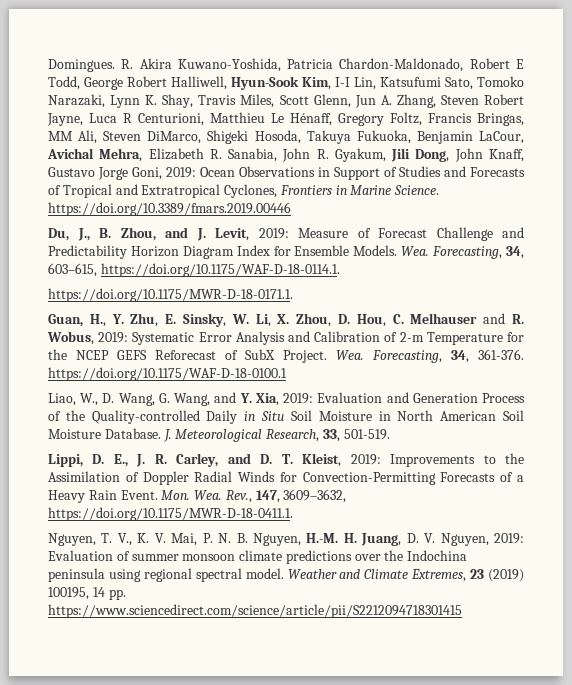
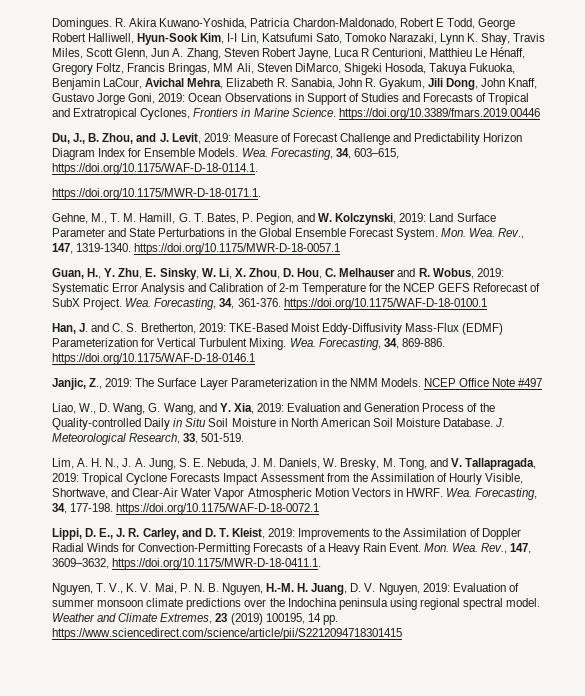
(293, 295) none -> [52,213,496,225] [52,228,525,240] [52,243,341,255] // Gehne, M., T. M. Hamill, G. T. Bates, P. Pegion, and W. Kolczynski, 2019: Land Surface Parameter and State Perturbations in the Global Ensemble Forecast System. Mon. Wea. Rev., 147, 1319-1340. https://doi.org/10.1175/MWR-D-18-0057.1
(287, 374) none -> [52,323,504,335] [52,338,445,350] [52,353,255,365] [52,378,543,390] // Han, J. and C. S. Bretherton, 2019: TKE-Based Moist Eddy-Diffusivity Mass-Flux (EDMF) Parameterization for Vertical Turbulent Mixing. Wea. Forecasting, 34, 869-886. https://doi.org/10.1175/WAF-D-18-0146.1 // Janjic, Z., 2019: The Surface Layer Parameterization in the NMM Models. NCEP Office Note #497
(390, 434) none -> [52,458,536,470] [52,473,524,485] [52,488,538,500] [52,503,320,515] // Lim, A. H. N., J. A. Jung, S. E. Nebuda, J. M. Daniels, W. Bresky, M. Tong, and V. Tallapragada, 2019: Tropical Cyclone Forecasts Impact Assessment from the Assimilation of Hourly Visible, Shortwave, and Clear-Air Water Vapor Atmospheric Motion Vectors in HWRF. Wea. Forecasting, 34, 177-198. https://doi.org/10.1175/WAF-D-18-0072.1

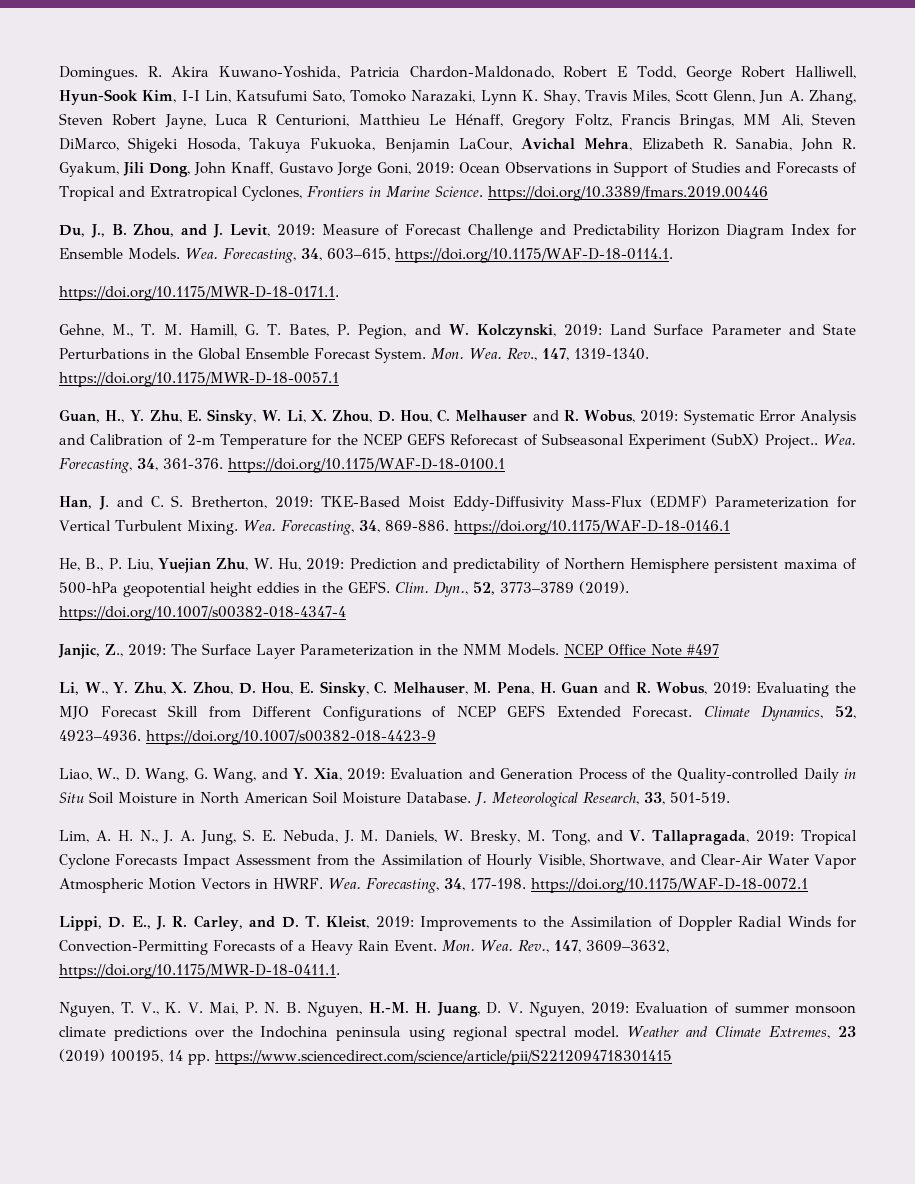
[52,298,123,310] SubX Project. -> [541,433,818,449] Subseasonal Experiment (SubX) Project..
(255, 359) none -> [59,558,857,573] [59,581,629,597] [59,606,346,621] // He, B., P. Liu, Yuejian Zhu, W. Hu, 2019: Prediction and predictability of Northern Hemisphere persistent maxima of 500-hPa geopotential height eddies in the GEFS. Clim. Dyn., 52, 3773–3789 (2019). https://doi.org/10.1007/s00382-018-4347-4
(543, 382) none -> [59,681,856,697] [59,705,857,721] [59,730,436,745] // Li, W., Y. Zhu, X. Zhou, D. Hou, E. Sinsky, C. Melhauser, M. Pena, H. Guan and R. Wobus, 2019: Evaluating the MJO Forecast Skill from Different Configurations of NCEP GEFS Extended Forecast. Climate Dynamics, 52, 4923–4936. https://doi.org/10.1007/s00382-018-4423-9

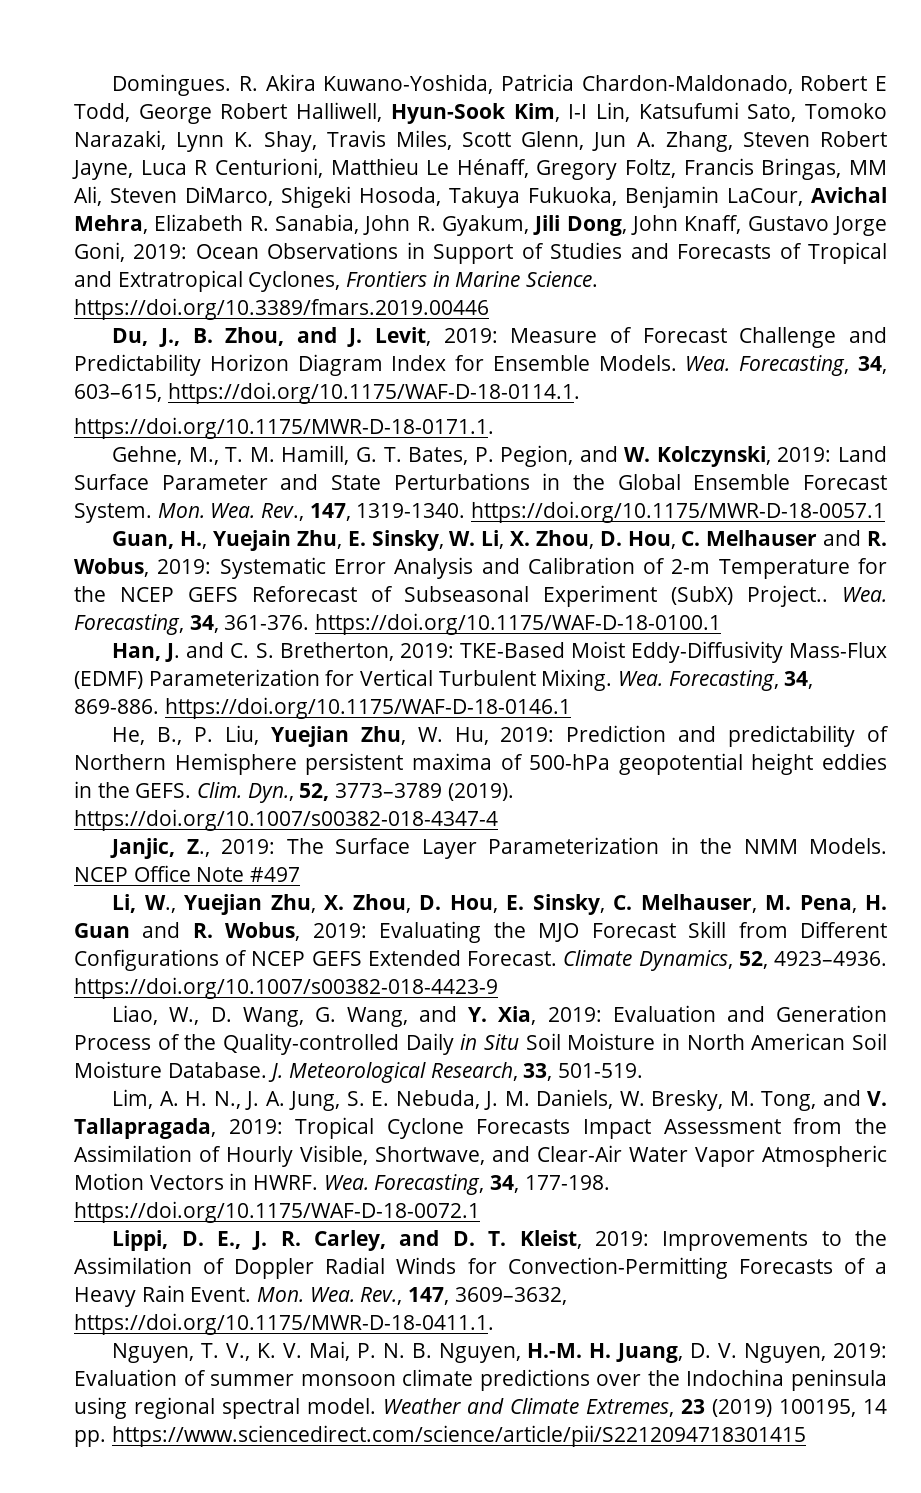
[129,410,145,421] Y. -> [212,530,291,551] Yuejain
[113,682,129,693] Y. -> [184,894,263,915] Yuejian

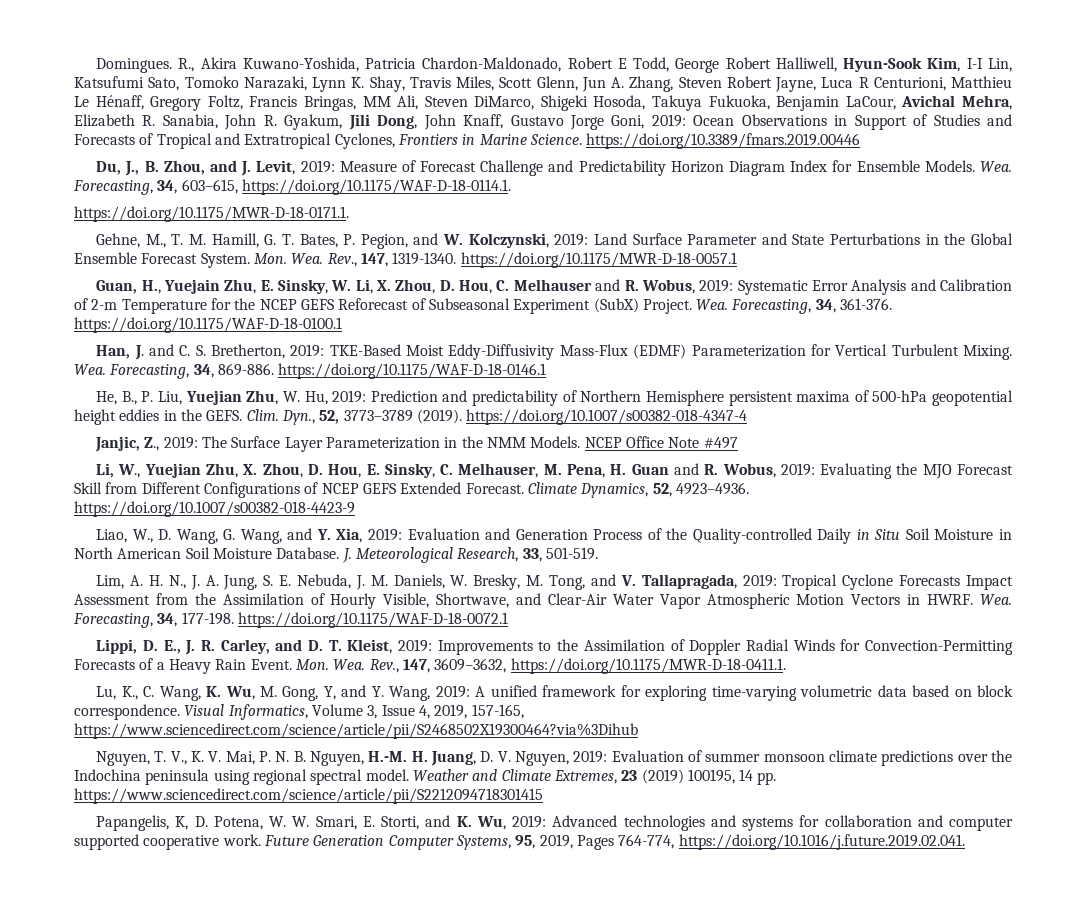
[238,76,258,91] R. -> [178,58,195,72] R.,
[747,585,829,607] Project.. -> [642,299,692,314] Project.
(494, 1324) none -> [96,685,1014,701] [74,704,524,720] [74,723,638,739] // Lu, K., C. Wang, K. Wu, M. Gong, Y, and Y. Wang, 2019: A unified framework for exploring time-varying volumetric data based on block correspondence. Visual Informatics, Volume 3, Issue 4, 2019, 157-165, https://www.sciencedirect.com/science/article/pii/S2468502X19300464?via%3Dihub
(806, 1436) none -> [96,815,1013,831] [74,834,965,850] // Papangelis, K, D. Potena, W. W. Smari, E. Storti, and K. Wu, 2019: Advanced technologies and systems for collaboration and computer supported cooperative work. Future Generation Computer Systems, 95, 2019, Pages 764-774, https://doi.org/10.1016/j.future.2019.02.041.

